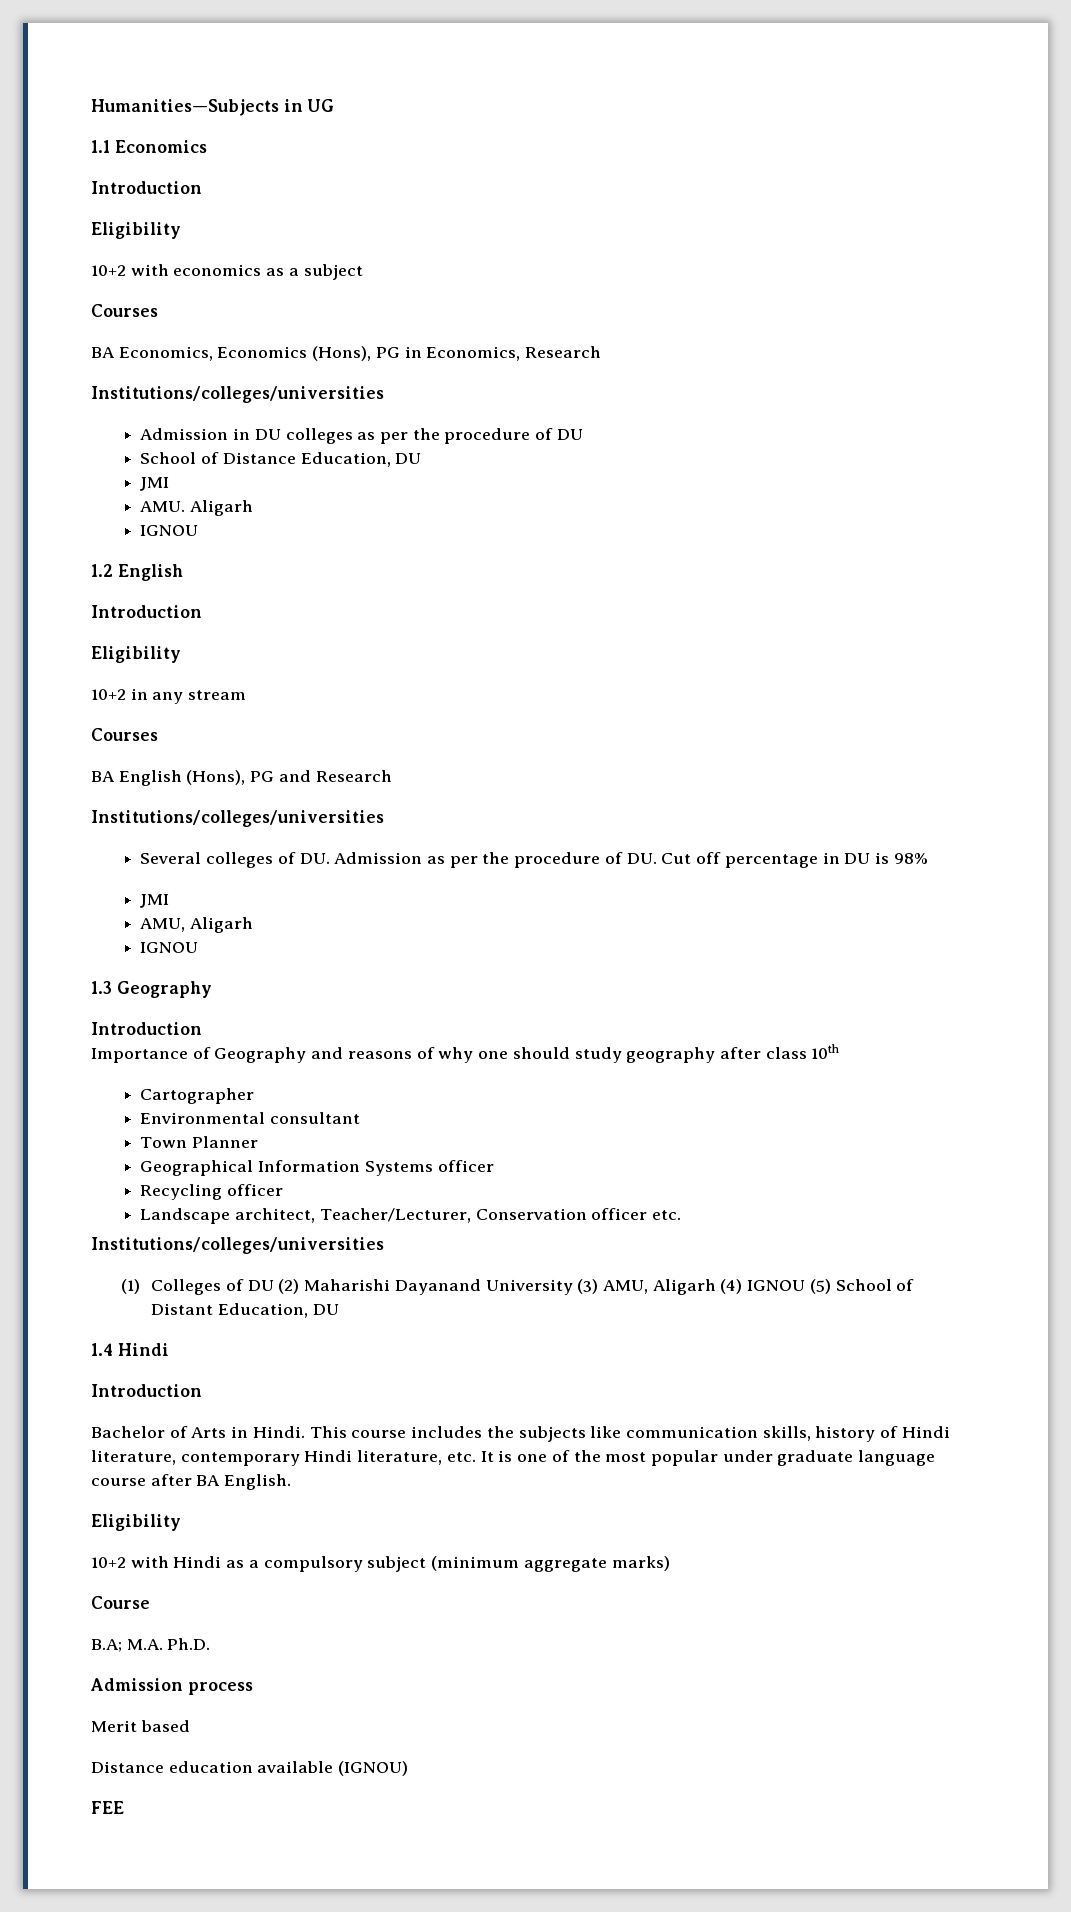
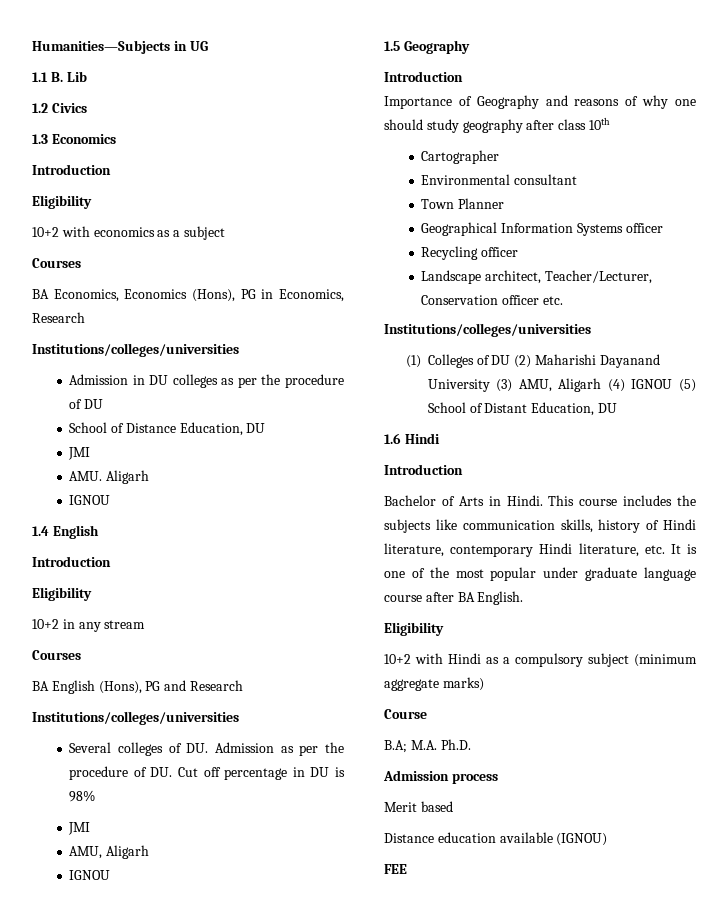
(110, 146) none -> [50,71,87,82] [32,103,87,113] [32,134,48,144] B. Lib // 1.2 Civics // 1.3
[91,564,113,577] 1.2 -> [32,526,49,536] 1.4
[91,981,112,994] 1.3 -> [384,41,400,51] 1.5
[91,1343,113,1356] 1.4 -> [384,433,401,444] 1.6

